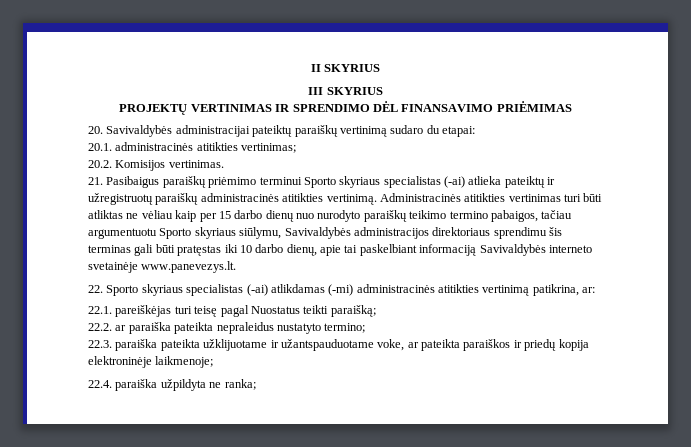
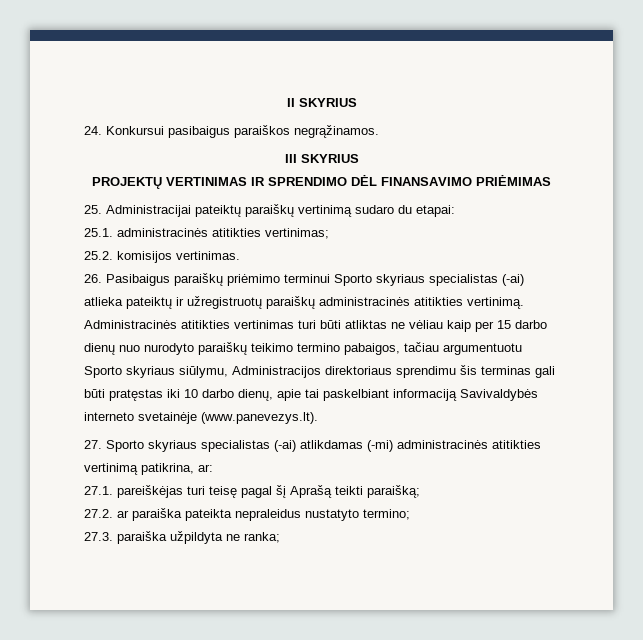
(381, 68) none -> [84,125,379,138] // 24. Konkursui pasibaigus paraiškos negrąžinamos.
[88,125,250,137] 20. Savivaldybės administracijai -> [84,205,191,217] 25. Administracijai
[88,143,112,151] 20.1. -> [84,228,113,237] 25.1.
[88,160,166,171] 20.2. Komisijos -> [84,251,172,263] 25.2. komisijos
[88,177,103,185] 21. -> [84,274,102,283] 26.
[284,227,429,239] Savivaldybės administracijos -> [232,366,321,378] Administracijos
[141,261,237,273] [88,285,103,293] www.panevezys.lt. // 22. -> [201,412,318,424] [84,440,102,449] (www.panevezys.lt). // 27.
[88,306,112,314] 22.1. -> [84,486,113,495] 27.1.
[250,306,300,314] Nuostatus -> [276,485,332,498] šį Aprašą
[88,323,112,331] 22.2. -> [84,509,113,518] 27.2.
[88,339,589,351] [88,356,214,368] [88,380,112,388] 22.3. paraiška pateikta užklijuotame ir užantspauduotame voke, ar pateikta paraiškos ir priedų kopija elektroninėje laikmenoje; // 22.4. -> [84,532,113,541] 27.3.

